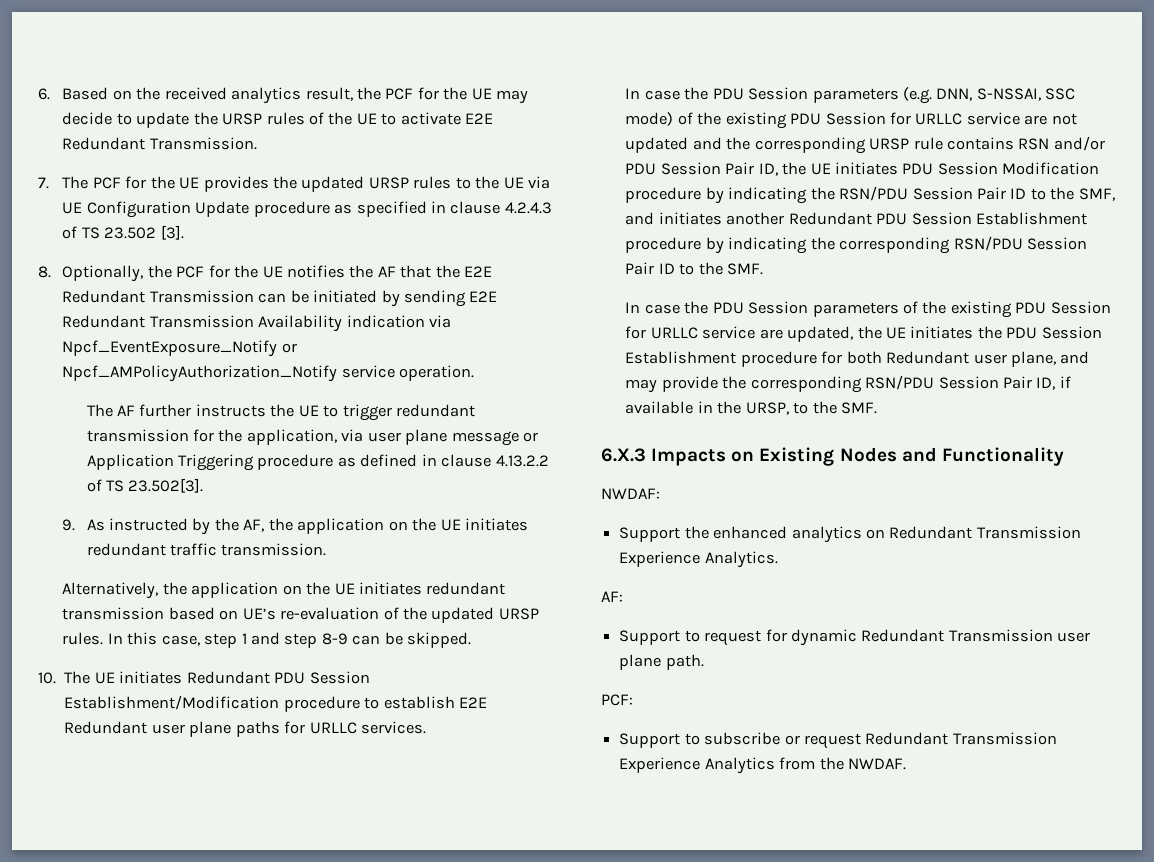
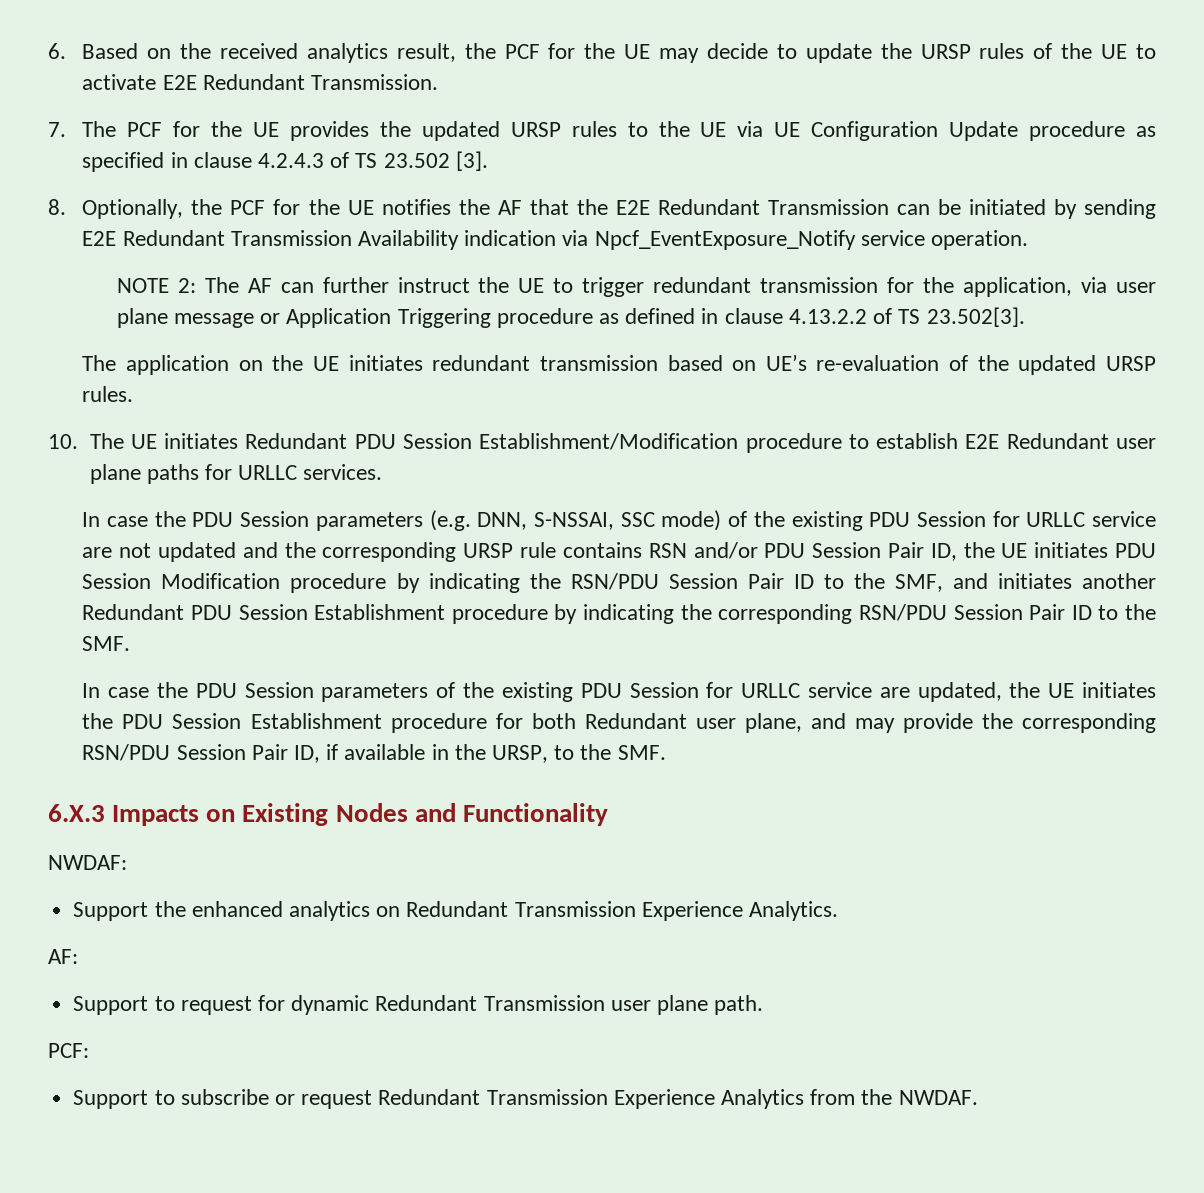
[281,343,297,353] [62,365,338,382] or Npcf_AMPolicyAuthorization_Notify -> (856, 240) none
[86,404,266,417] The AF further instructs -> [116,277,470,293] NOTE 2: The AF can further instruct
[62,518,529,535] [86,543,327,556] [62,582,187,599] 9. As instructed by the AF, the application on the UE initiates redundant traffic transmission. // Alternatively, the -> [82,355,117,371] The
[107,632,472,648] In this case, step 1 and step 8-9 can be skipped. -> (134, 394) none

